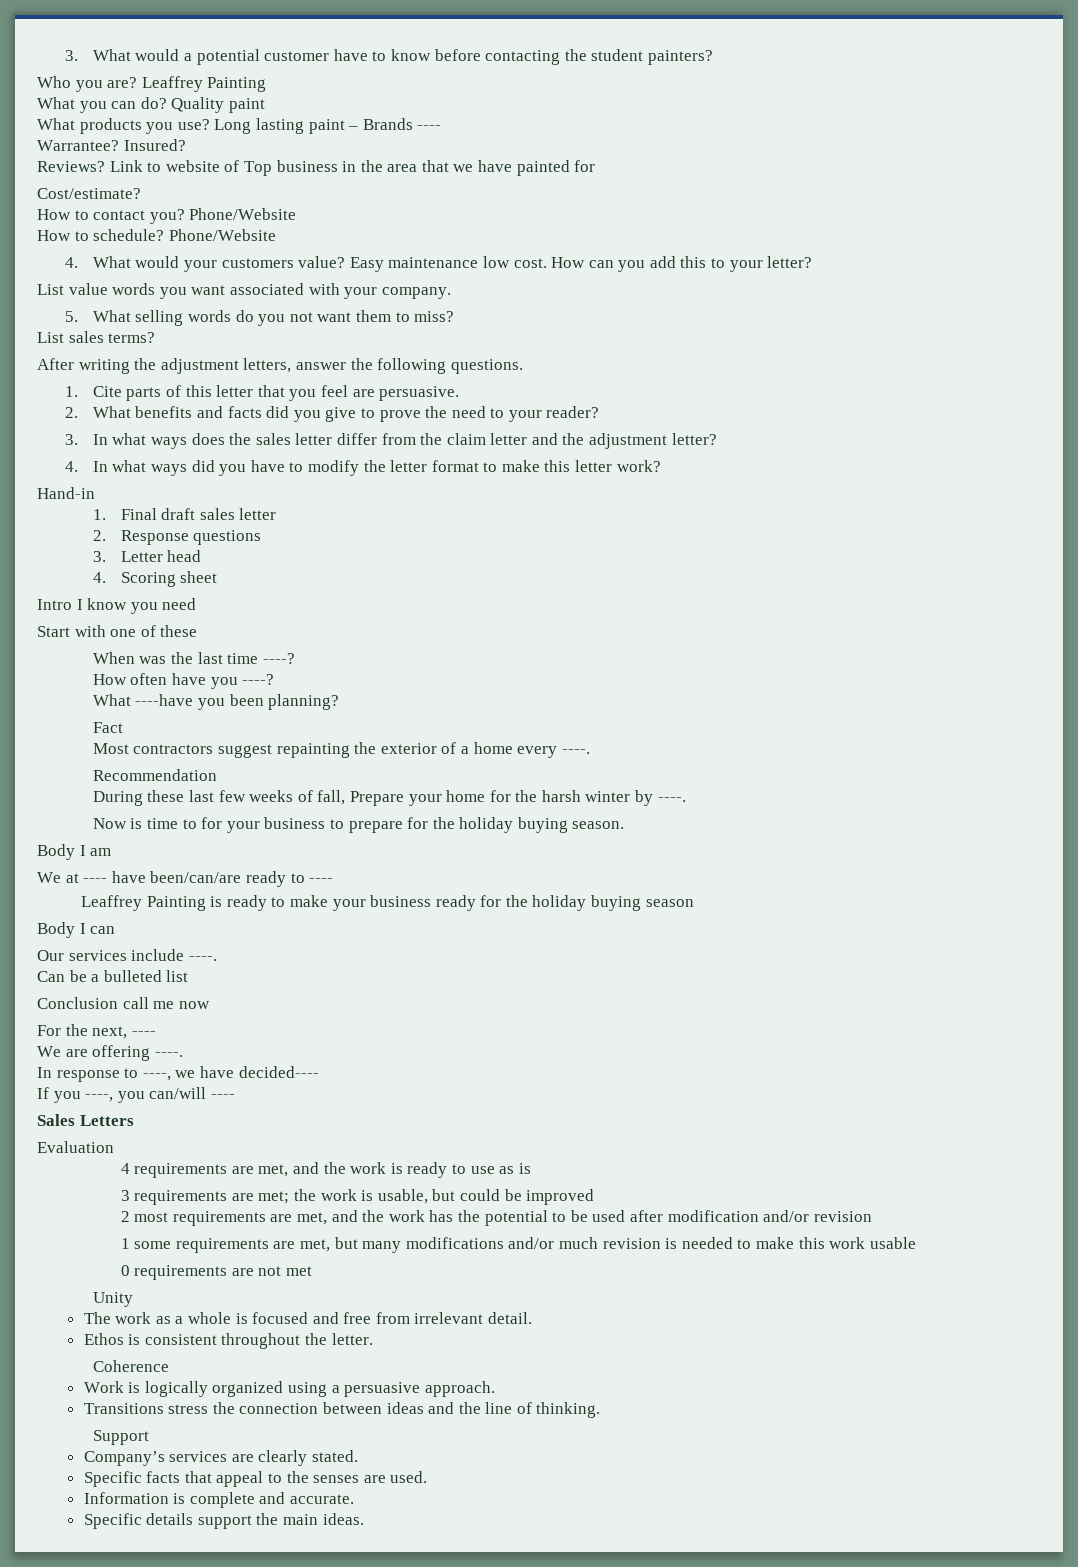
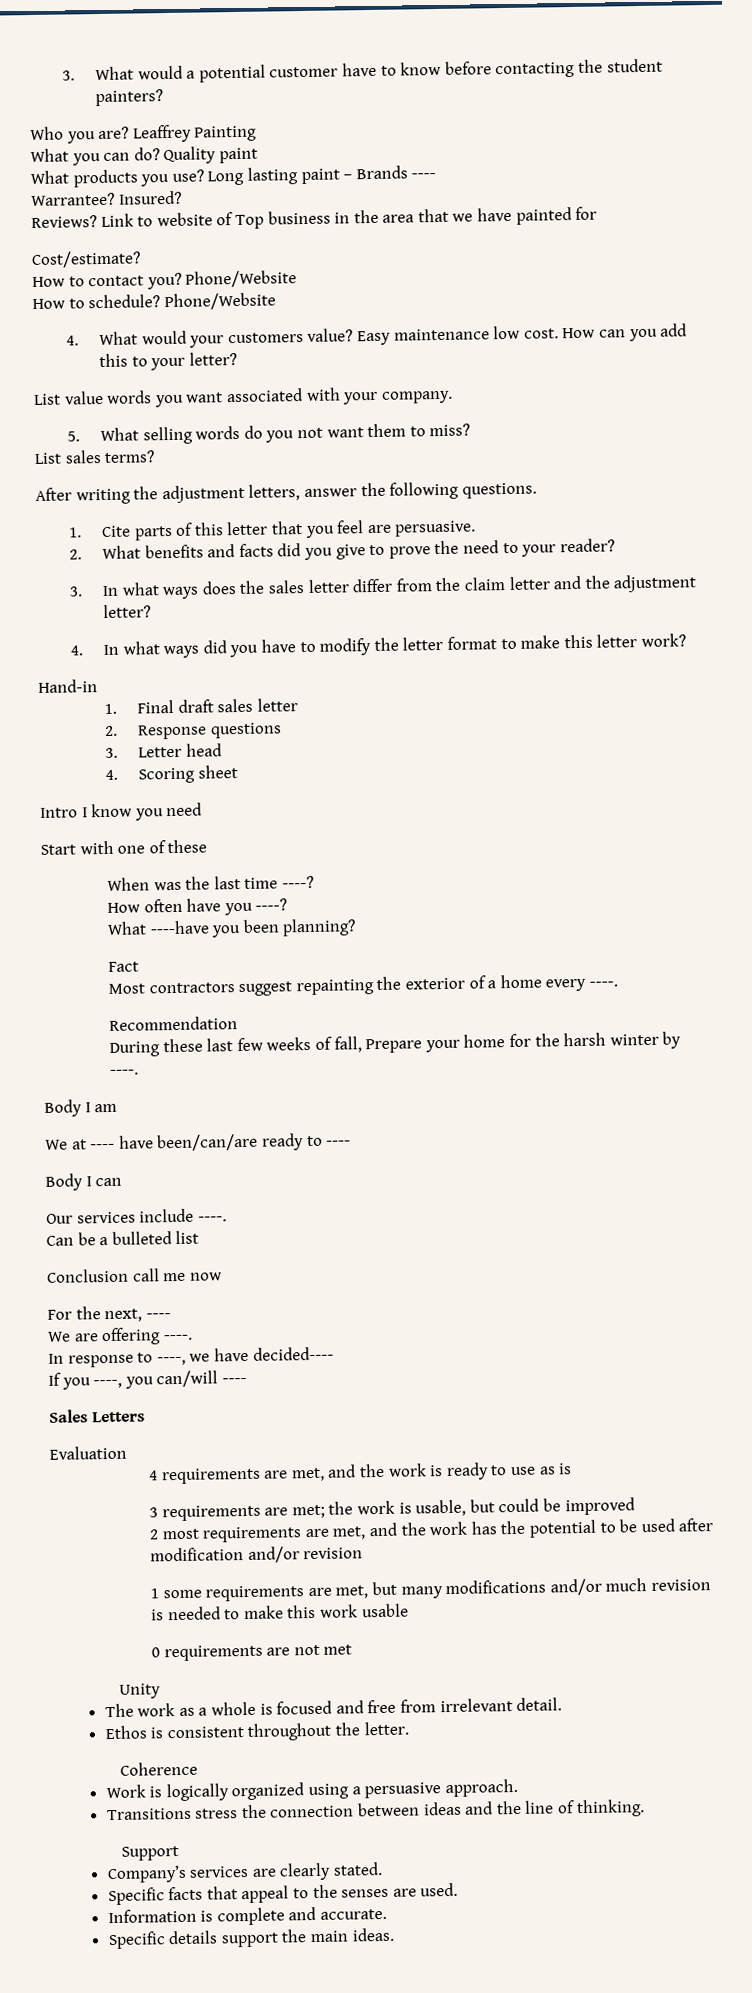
[92,817,625,833] // Now is time to for your business to prepare for the holiday buying season. -> (140, 1072) none
[80,895,694,911] // Leaffrey Painting is ready to make your business ready for the holiday buying season -> (352, 1143) none

